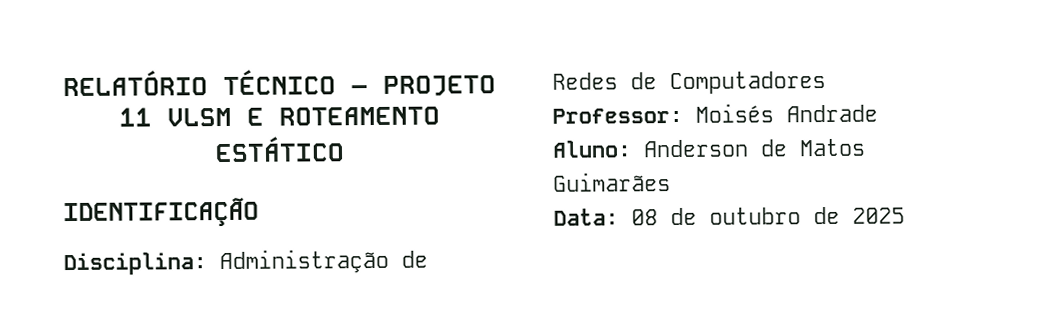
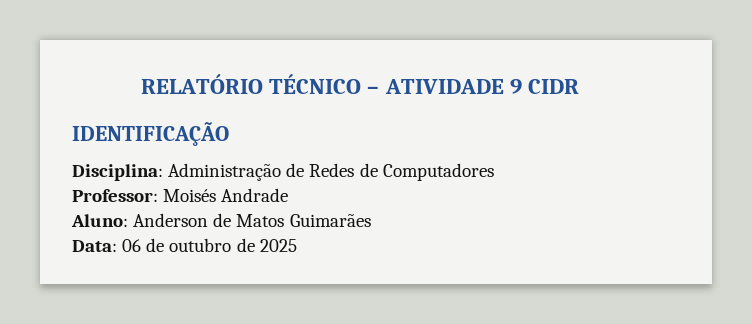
[383,75,496,96] [119,106,440,127] [215,136,345,163] PROJETO 11 VLSM E ROTEAMENTO ESTÁTICO -> [384,79,580,94] ATIVIDADE 9 CIDR
[631,209,658,226] 08 -> [122,239,142,252] 06

